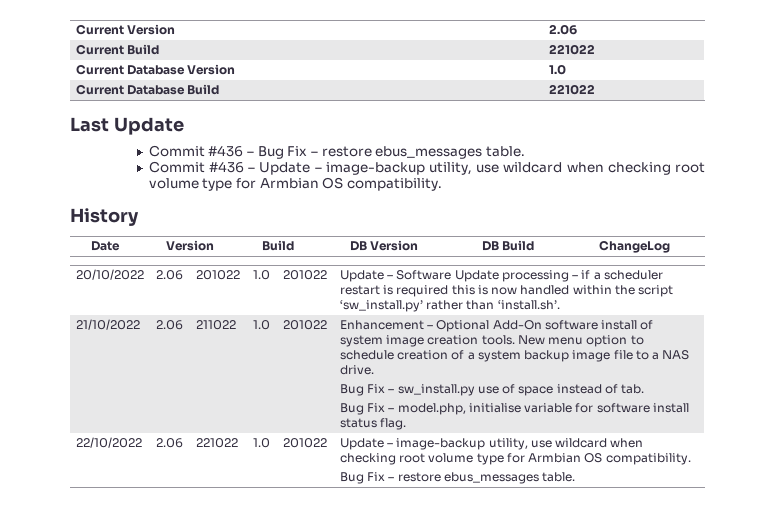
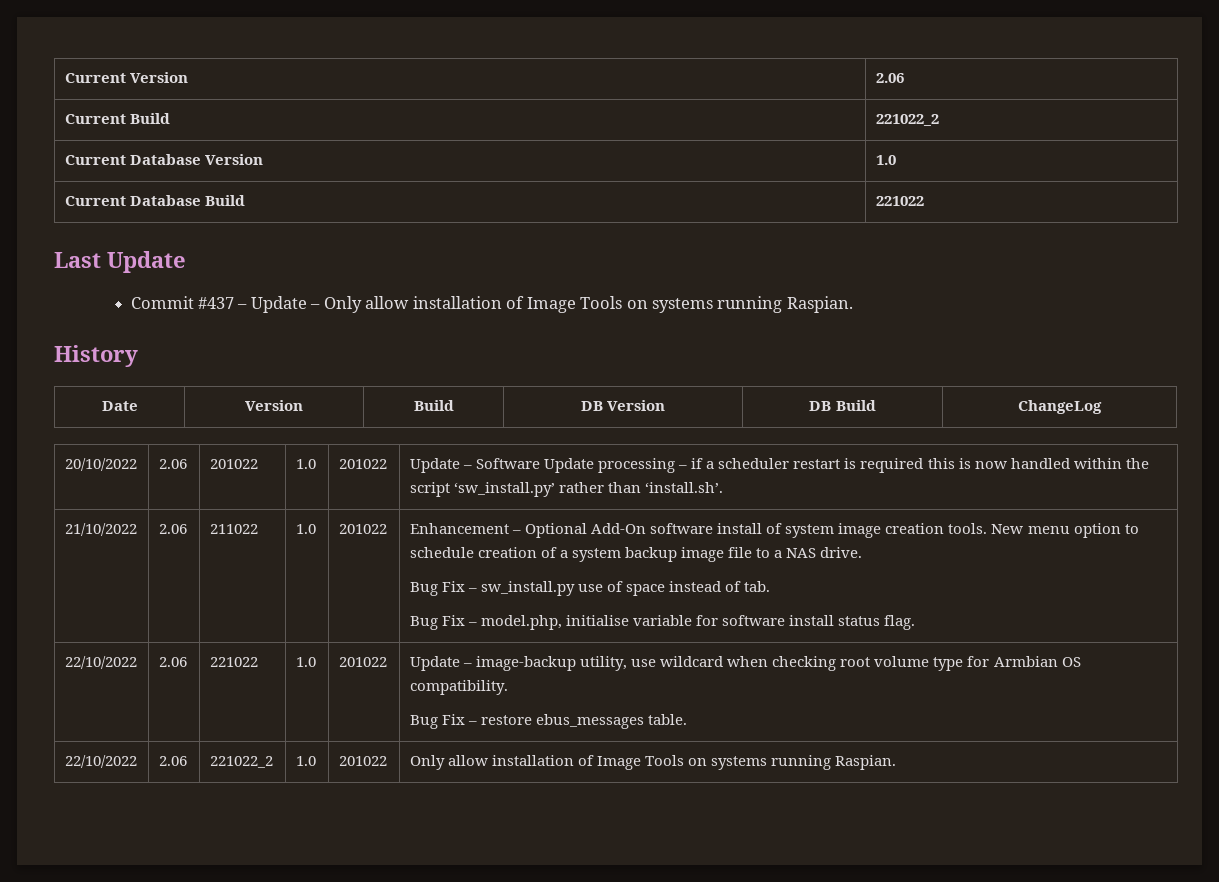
[548,44,595,55] 221022 -> [875,114,939,126] 221022_2
[208,145,525,159] [148,161,705,175] [148,177,442,191] #436 – Bug Fix – restore ebus_messages table. // Commit #436 – Update – image-backup utility, use wildcard when checking root volume type for Armbian OS compatibility. -> [197,296,853,313] #437 – Update – Only allow installation of Image Tools on systems running Raspian.
(576, 477) none -> [64,755,137,768] [158,756,187,766] [209,756,273,768] [295,756,316,766] [338,756,387,766] [409,755,897,770] // 22/10/2022 | 2.06 | 221022_2 | 1.0 | 201022 | Only allow installation of Image Tools on systems running Raspian.

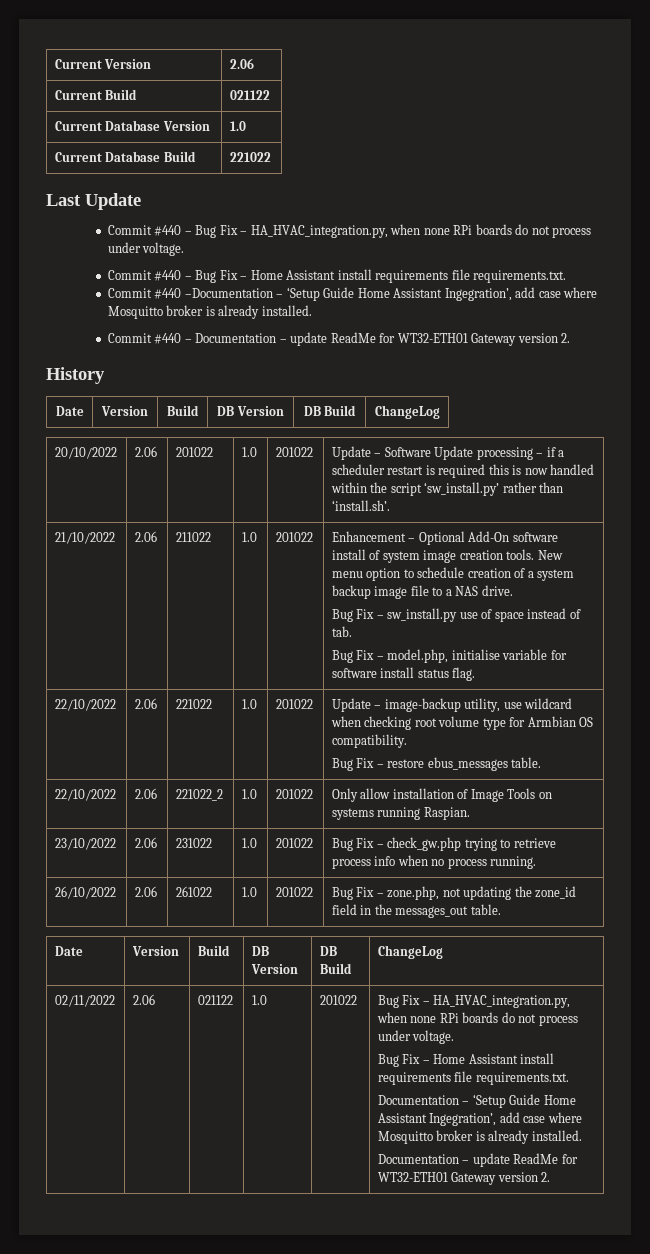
[875,114,939,126] 221022_2 -> [229,90,270,100] 021122
[197,296,853,313] #437 – Update – Only allow installation of Image Tools on systems running Raspian. -> [154,224,592,238] [107,242,185,256] [107,269,567,283] [107,287,598,301] [107,305,312,319] [107,332,571,346] #440 – Bug Fix – HA_HVAC_integration.py, when none RPi boards do not process under voltage. // Commit #440 – Bug Fix – Home Assistant install requirements file requirements.txt. // Commit #440 –Documentation – ‘Setup Guide Home Assistant Ingegration’, add case where Mosquitto broker is already installed. // Commit #440 – Documentation – update ReadMe for WT32-ETH01 Gateway version 2.
(897, 762) none -> [54,838,116,850] [134,837,157,848] [175,838,212,848] [241,838,257,848] [275,838,313,848] [331,837,556,851] [331,855,537,869] [54,886,116,899] [134,886,157,897] [175,886,212,897] [241,887,257,897] [275,887,313,897] [331,886,577,900] [331,904,501,918] [54,946,83,956] [131,946,179,956] [197,945,230,956] [251,946,269,956] [250,964,298,974] [319,946,337,956] [319,963,352,974] [377,945,443,959] [54,995,115,1007] [132,994,155,1005] [197,995,233,1005] [251,995,267,1005] [319,995,357,1005] [377,995,571,1008] [376,1012,578,1026] [377,1030,455,1044] [377,1053,555,1067] [377,1071,569,1085] [377,1094,576,1108] [377,1112,582,1126] [377,1130,582,1144] [377,1153,578,1167] [377,1172,551,1185] // 23/10/2022 | 2.06 | 231022 | 1.0 | 201022 | Bug Fix – check_gw.php trying to retrieve process info when no process running. // 26/10/2022 | 2.06 | 261022 | 1.0 | 201022 | Bug Fix – zone.php, not updating the zone_id field in the messages_out table. // Date | Version | Build | DB Version | DB Build | ChangeLog // 02/11/2022 | 2.06 | 021122 | 1.0 | 201022 | Bug Fix – HA_HVAC_integration.py, when none RPi boards do not process under voltage. // Bug Fix – Home Assistant install requirements file requirements.txt. // Documentation – ‘Setup Guide Home Assistant Ingegration’, add case where Mosquitto broker is already installed. // Documentation – update ReadMe for WT32-ETH01 Gateway version 2.

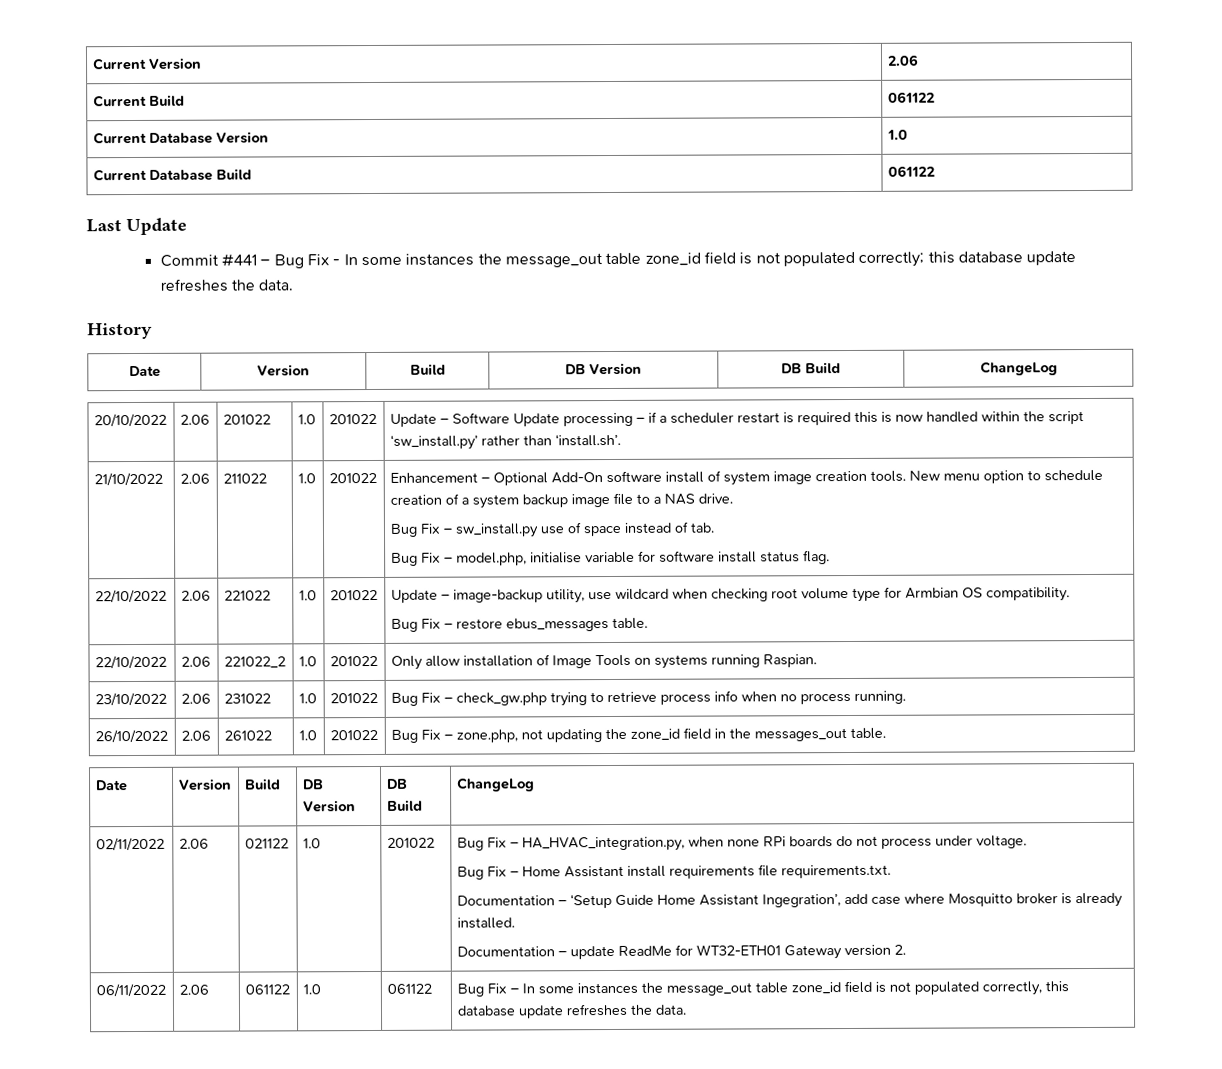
[229,90,270,100] 021122 -> [887,91,935,103] 061122
[229,152,271,162] 221022 -> [887,165,935,177] 061122
[154,224,592,238] [107,242,185,256] [107,269,567,283] [107,287,598,301] [107,305,312,319] [107,332,571,346] #440 – Bug Fix – HA_HVAC_integration.py, when none RPi boards do not process under voltage. // Commit #440 – Bug Fix – Home Assistant install requirements file requirements.txt. // Commit #440 –Documentation – ‘Setup Guide Home Assistant Ingegration’, add case where Mosquitto broker is already installed. // Commit #440 – Documentation – update ReadMe for WT32-ETH01 Gateway version 2. -> [221,251,1077,269] [159,278,294,292] #441 – Bug Fix - In some instances the message_out table zone_id field is not populated correctly; this database update refreshes the data.
(551, 1177) none -> [95,983,166,998] [178,984,209,995] [244,984,290,995] [302,984,321,995] [386,983,432,994] [456,980,1069,997] [456,1003,687,1019] // 06/11/2022 | 2.06 | 061122 | 1.0 | 061122 | Bug Fix – In some instances the message_out table zone_id field is not populated correctly, this database update refreshes the data.

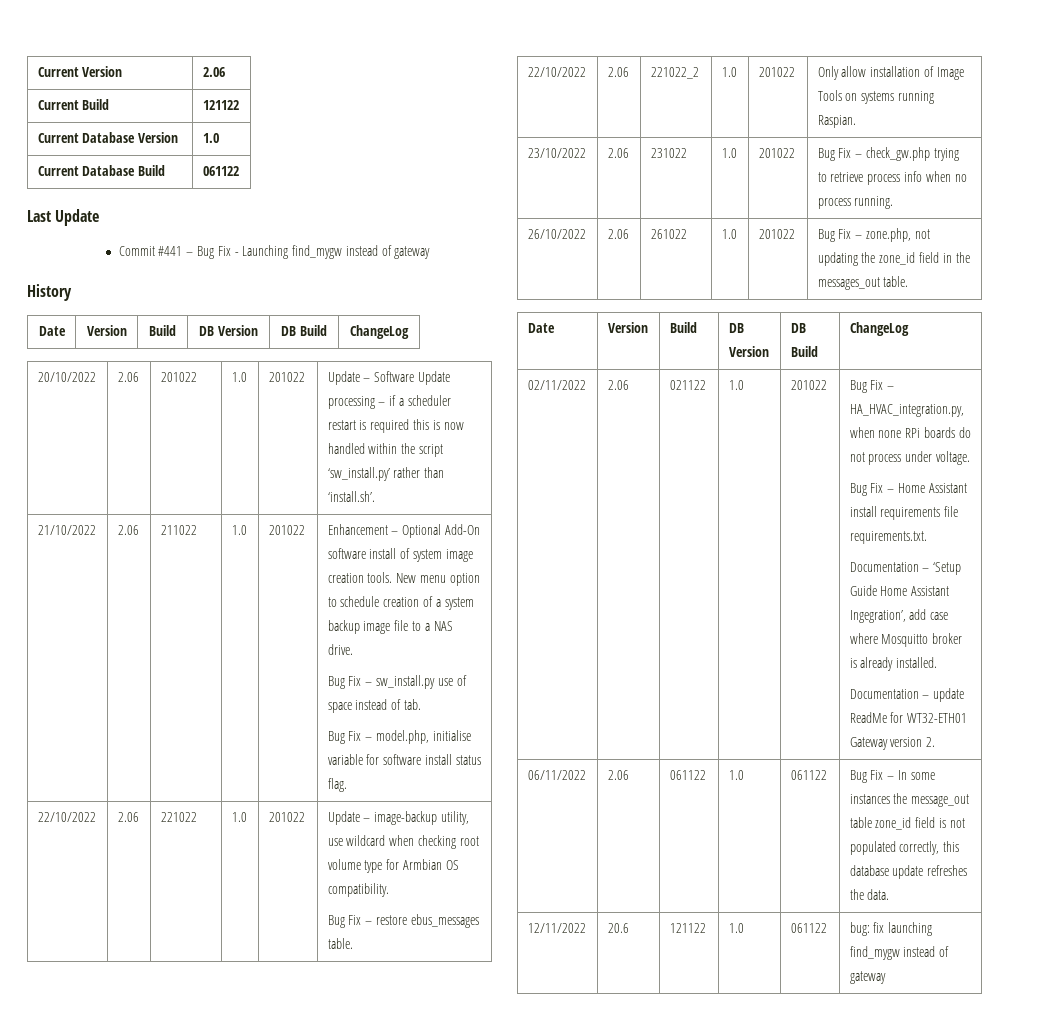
[887,91,935,103] 061122 -> [202,100,239,110] 121122
[343,251,1077,268] [159,278,294,292] In some instances the message_out table zone_id field is not populated correctly; this database update refreshes the data. -> [242,245,431,259] Launching find_mygw instead of gateway
(687, 1009) none -> [527,923,586,933] [607,923,629,933] [669,923,706,933] [728,923,744,933] [790,923,827,933] [849,922,933,936] [849,946,950,960] [849,971,886,984] // 12/11/2022 | 20.6 | 121122 | 1.0 | 061122 | bug: fix launching find_mygw instead of gateway

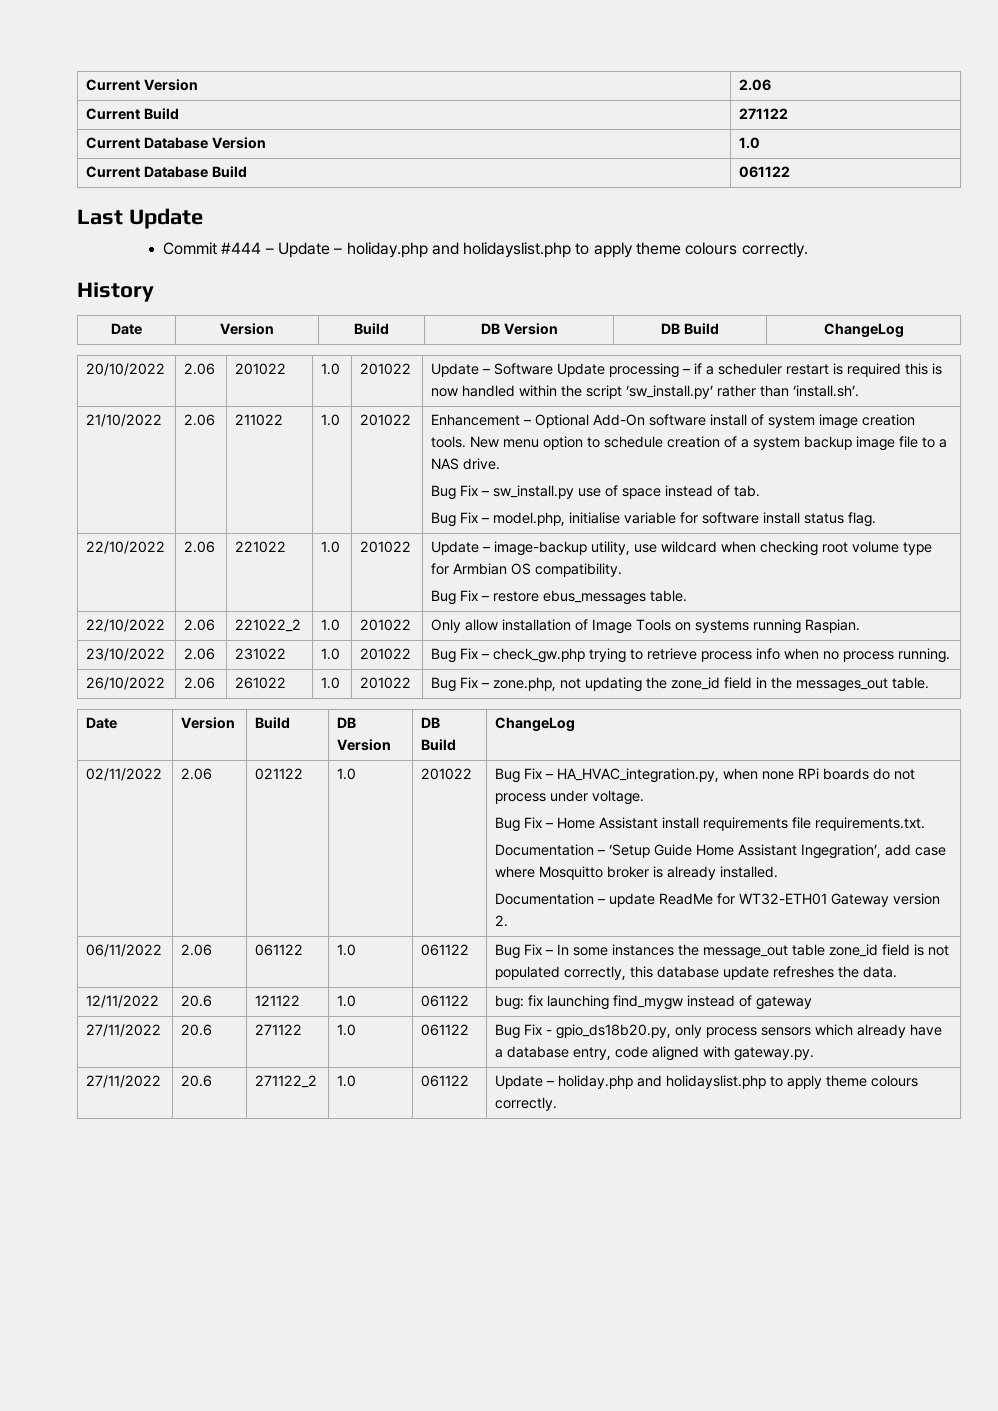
[202,100,239,110] 121122 -> [739,108,789,119] 271122
[158,245,431,259] #441 – Bug Fix - Launching find_mygw instead of gateway -> [221,242,808,258] #444 – Update – holiday.php and holidayslist.php to apply theme colours correctly.
(886, 977) none -> [86,1024,162,1037] [181,1024,213,1036] [255,1024,303,1035] [337,1024,357,1036] [421,1024,470,1036] [495,1024,943,1039] [495,1046,815,1061] [86,1075,162,1088] [181,1075,213,1087] [255,1075,318,1088] [337,1075,357,1087] [421,1075,470,1087] [495,1075,919,1089] [495,1097,558,1111] // 27/11/2022 | 20.6 | 271122 | 1.0 | 061122 | Bug Fix - gpio_ds18b20.py, only process sensors which already have a database entry, code aligned with gateway.py. // 27/11/2022 | 20.6 | 271122_2 | 1.0 | 061122 | Update – holiday.php and holidayslist.php to apply theme colours correctly.

